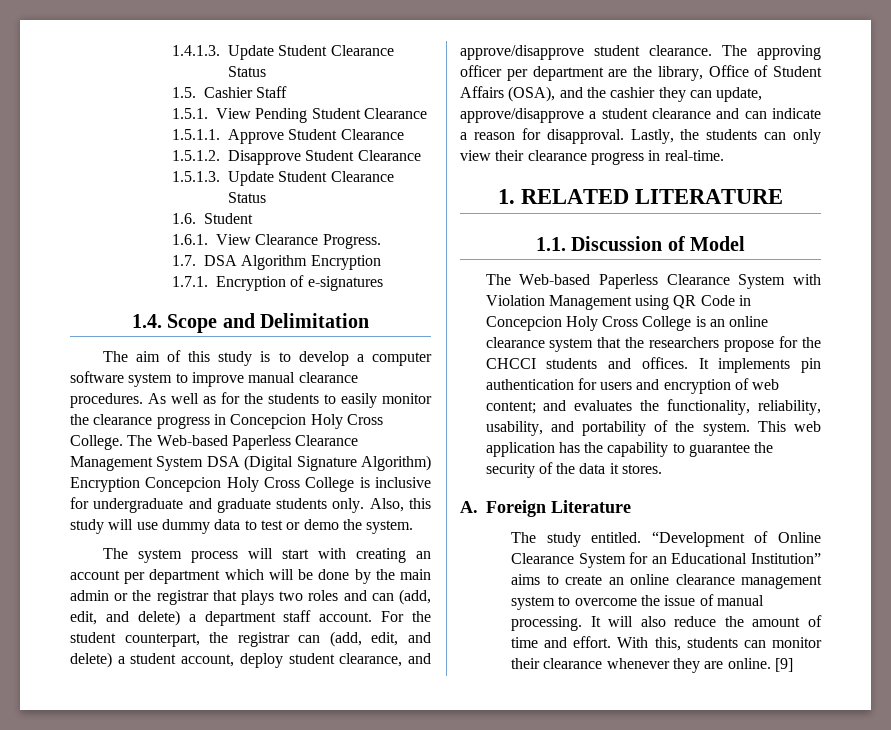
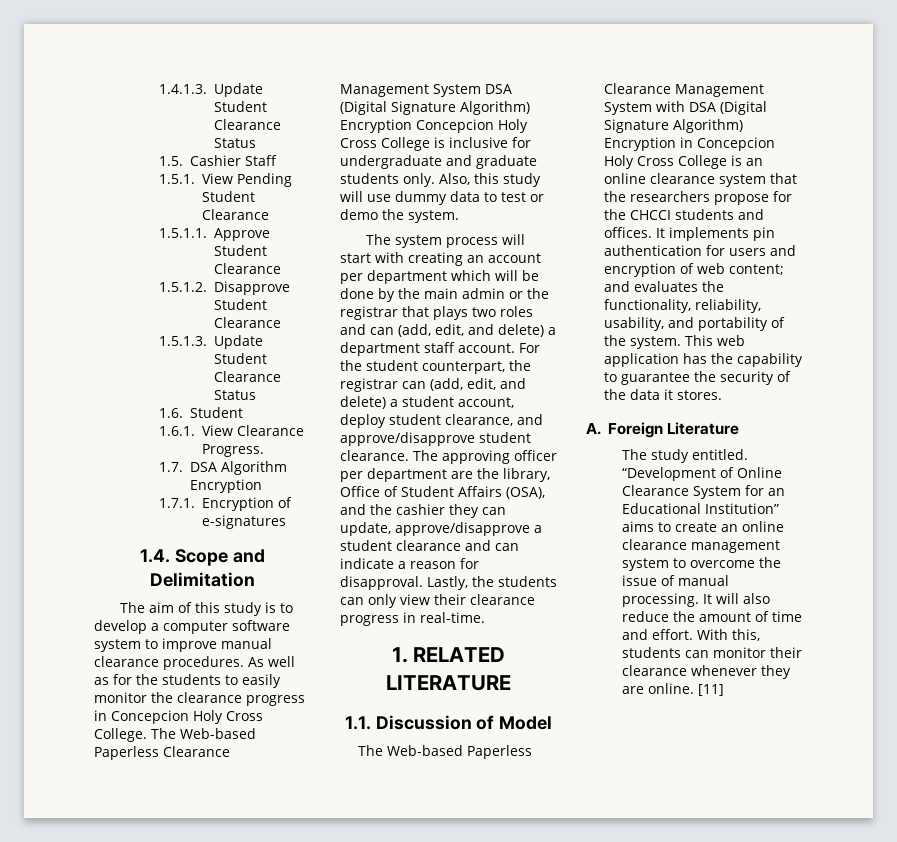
(730, 279) none -> [674,84,764,97] Management
[485,295,735,310] Violation Management using QR Code -> [688,101,767,115] [603,119,743,133] [603,137,676,151] DSA (Digital Signature Algorithm) Encryption
[774,658,793,672] [9] -> [697,684,724,696] [11]

